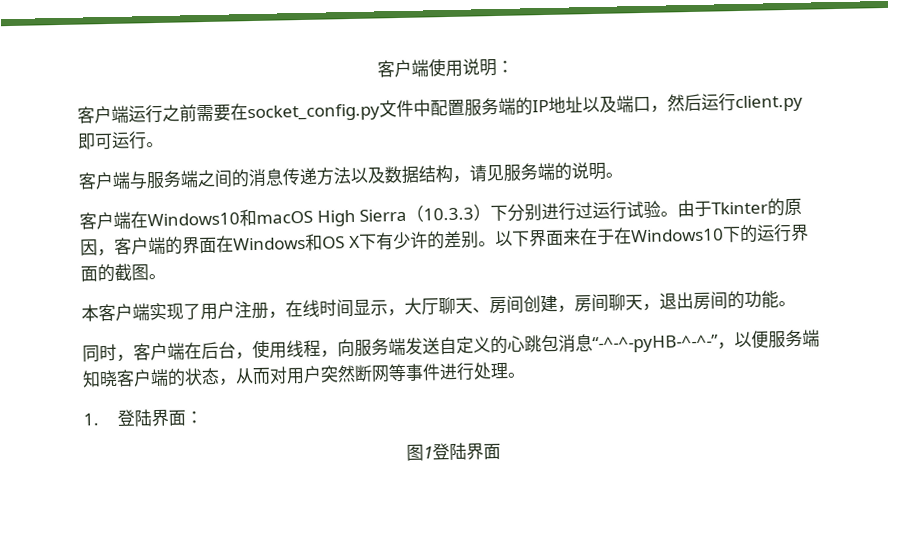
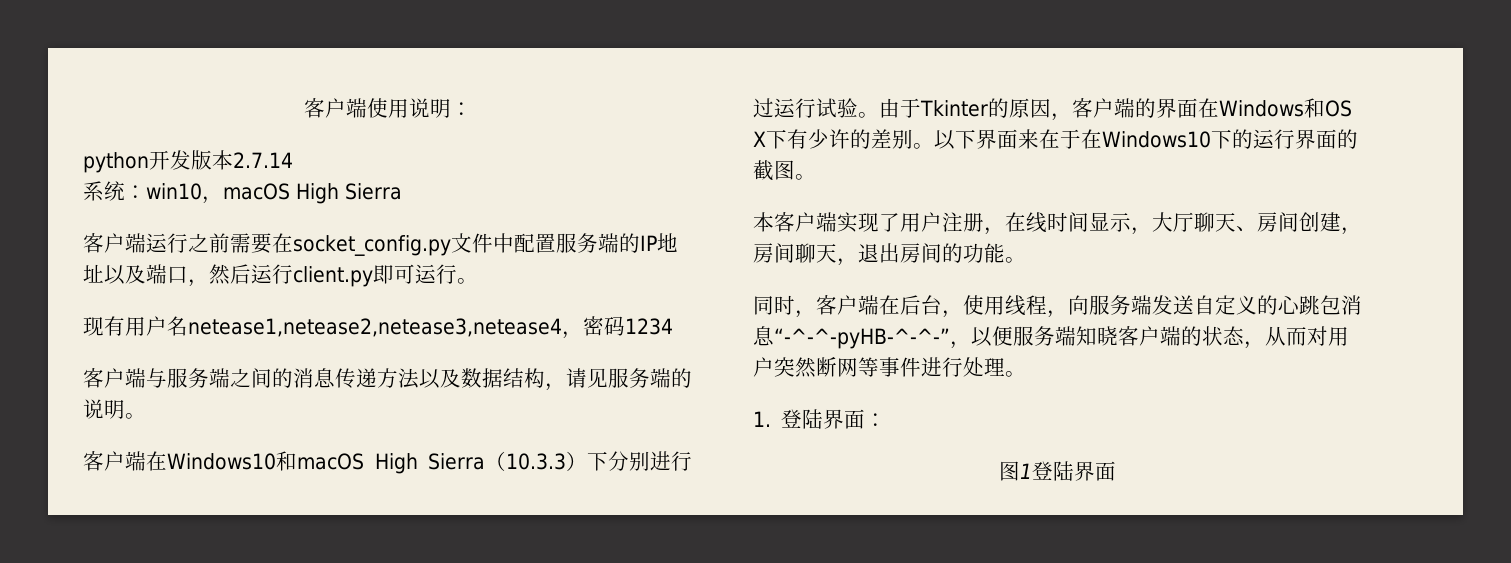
(514, 66) none -> [83,150,293,173] [83,181,402,204] // python开发版本2.7.14 // 系统：win10，macOS High Sierra
(164, 144) none -> [83,316,673,339] // 现有用户名netease1,netease2,netease3,netease4，密码1234

